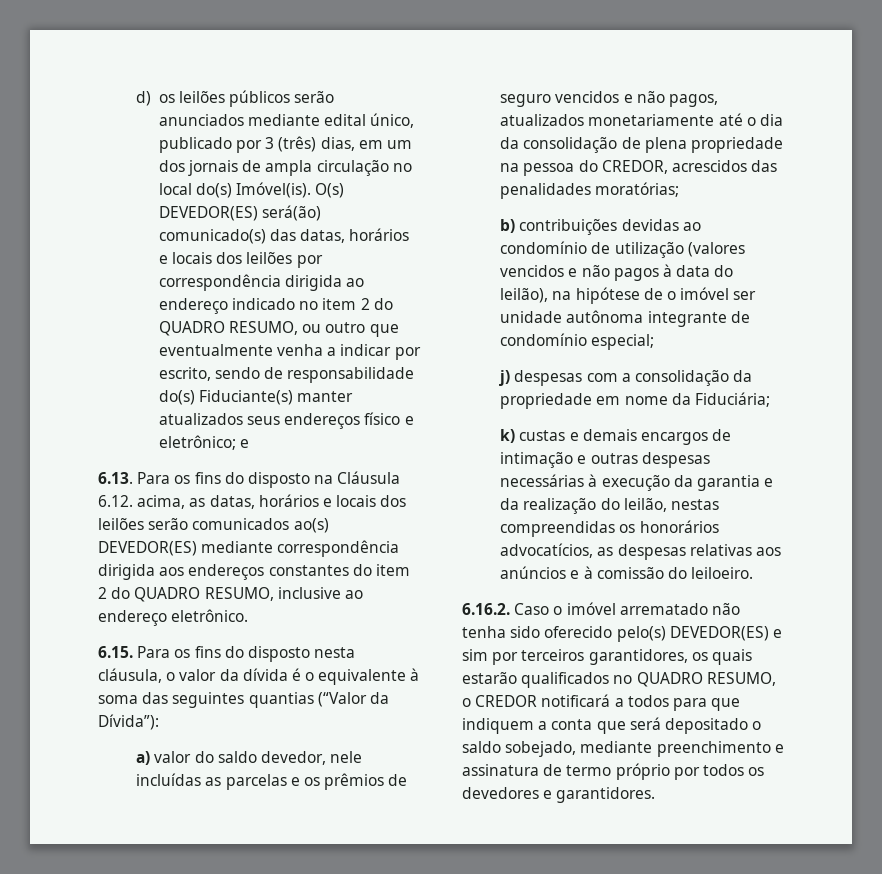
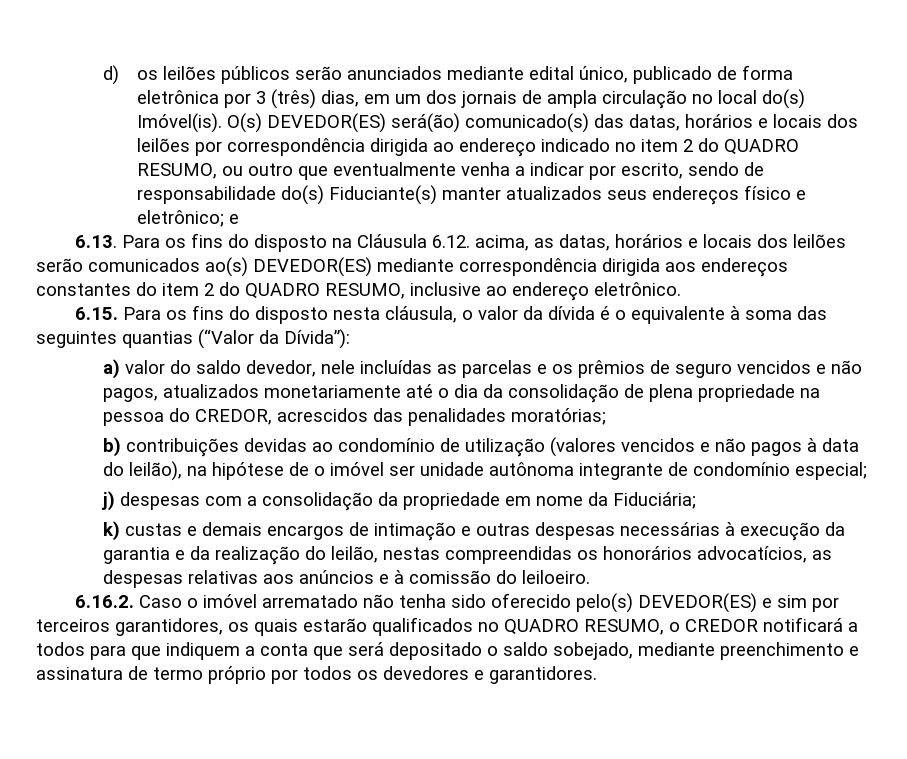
(232, 145) none -> [716,65,793,80] [136,90,219,104] de forma eletrônica

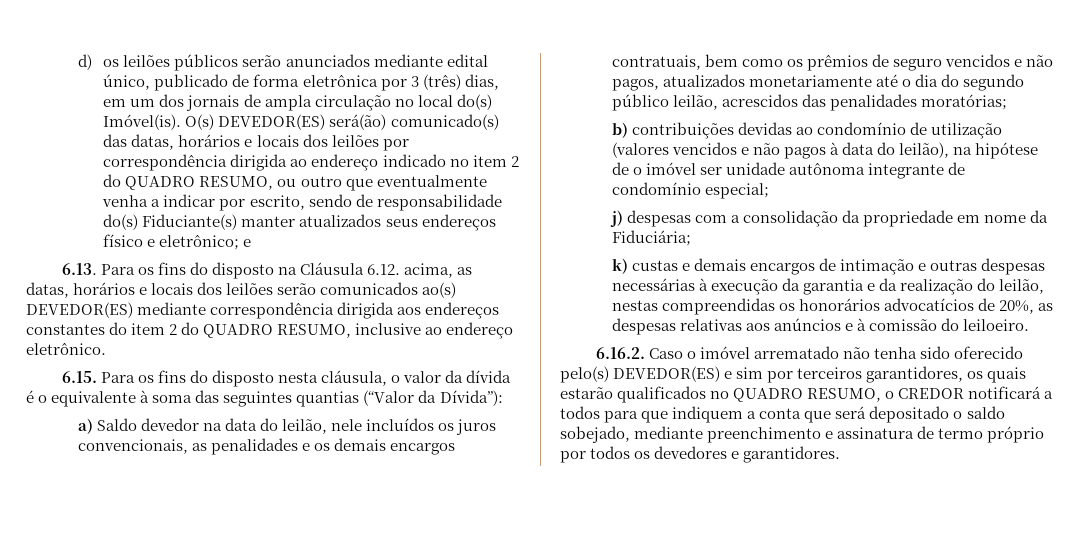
[125,360,548,378] valor do saldo devedor, nele incluídas as parcelas e -> [96,418,497,435] [77,438,455,455] [611,54,783,70] Saldo devedor na data do leilão, nele incluídos os juros convencionais, as penalidades e os demais encargos contratuais, bem como
[483,384,821,403] [103,408,273,426] da consolidação de plena propriedade na pessoa do CREDOR, -> [940,74,1024,91] [611,94,718,111] do segundo público leilão,
[697,546,808,563] advocatícios, -> [883,298,1034,314] advocatícios de 20%,

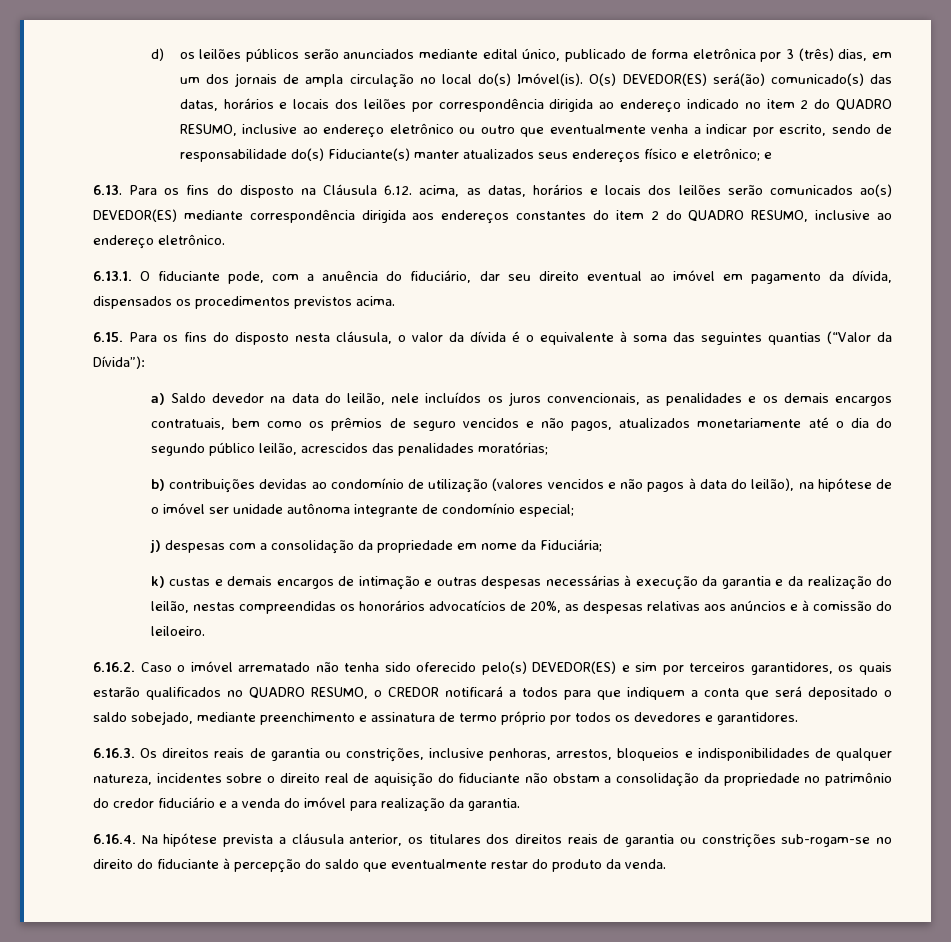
(274, 183) none -> [242,123,454,138] inclusive ao endereço eletrônico
(106, 349) none -> [93,270,892,284] [93,296,395,309] // 6.13.1. O fiduciante pode, com a anuência do fiduciário, dar seu direito eventual ao imóvel em pagamento da dívida, dispensados os procedimentos previstos acima.
(841, 454) none -> [93,748,892,762] [93,772,893,787] [93,797,520,812] [93,833,893,848] [93,858,666,873] // 6.16.3. Os direitos reais de garantia ou constrições, inclusive penhoras, arrestos, bloqueios e indisponibilidades de qualquer natureza, incidentes sobre o direito real de aquisição do fiduciante não obstam a consolidação da propriedade no patrimônio do credor fiduciário e a venda do imóvel para realização da garantia. // 6.16.4. Na hipótese prevista a cláusula anterior, os titulares dos direitos reais de garantia ou constrições sub-rogam-se no direito do fiduciante à percepção do saldo que eventualmente restar do produto da venda.

